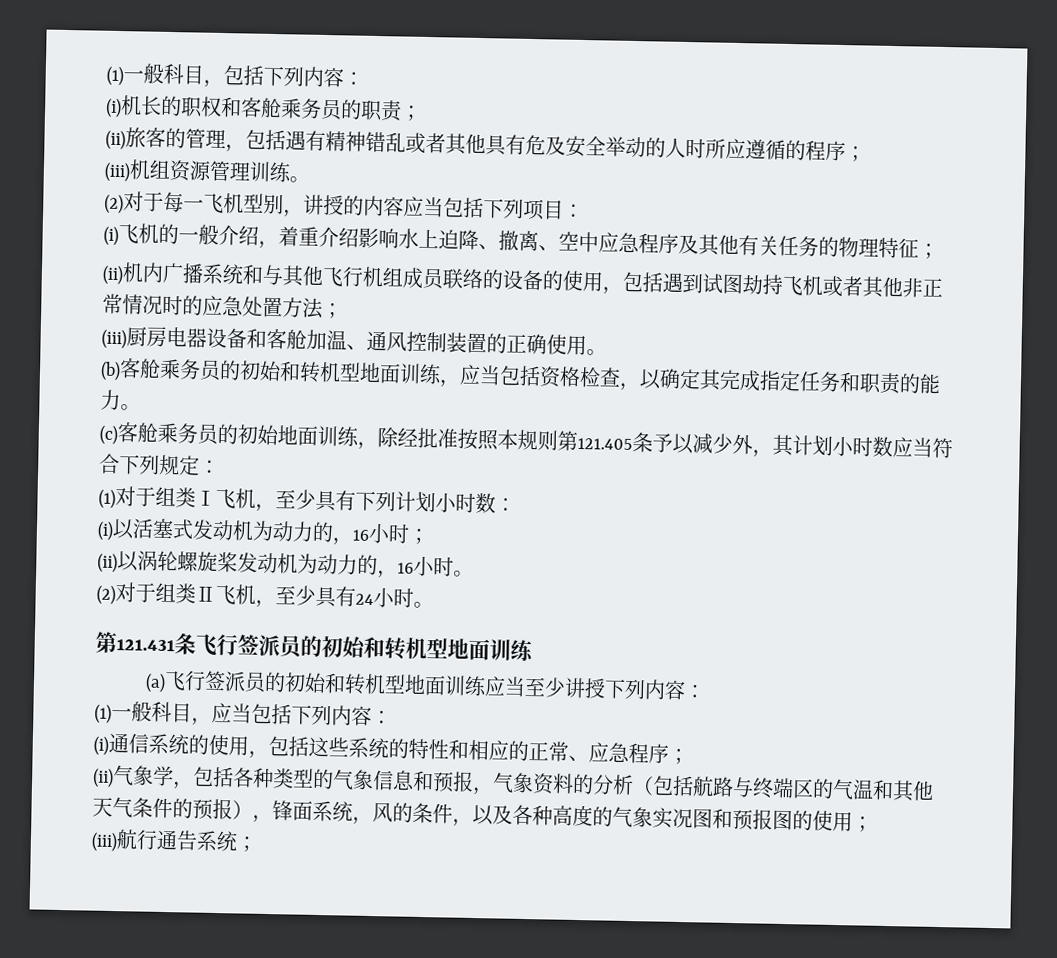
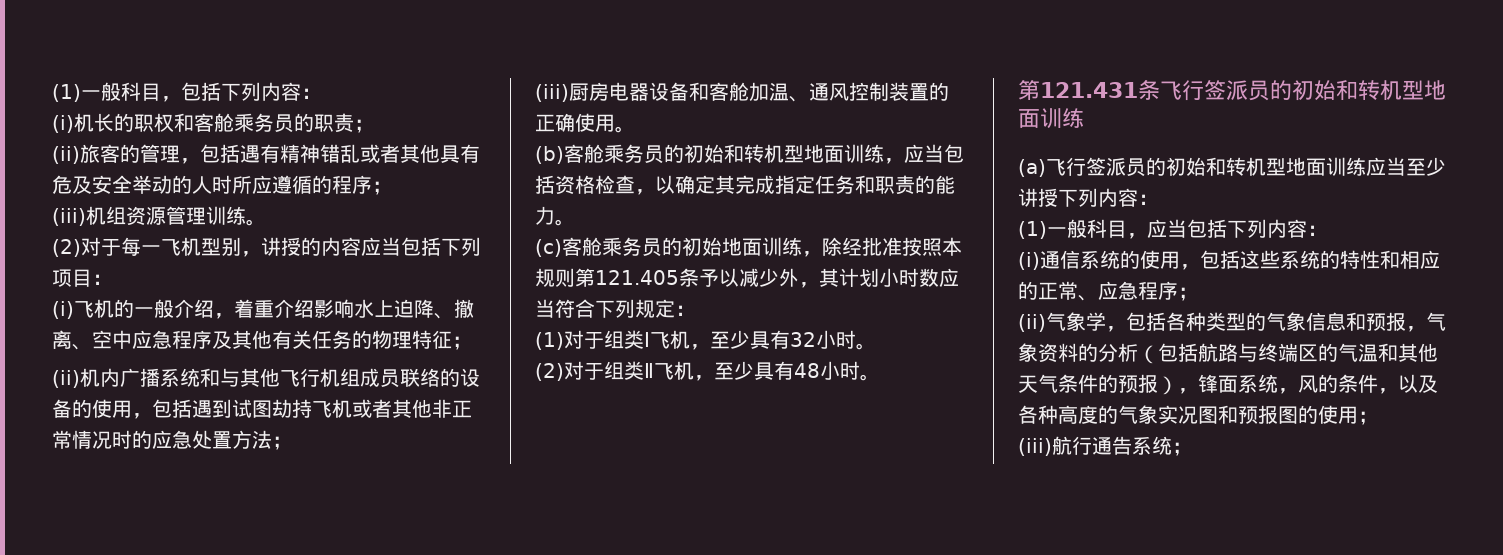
[355,490,516,514] [97,518,430,546] [97,550,414,579] 下列计划小时数： // (i)以活塞式发动机为动力的，16小时； // (ii)以涡轮螺旋桨发动机为动力的，16 -> [790,332,816,347] 32
[355,593,374,606] 24 -> [794,363,820,378] 48

